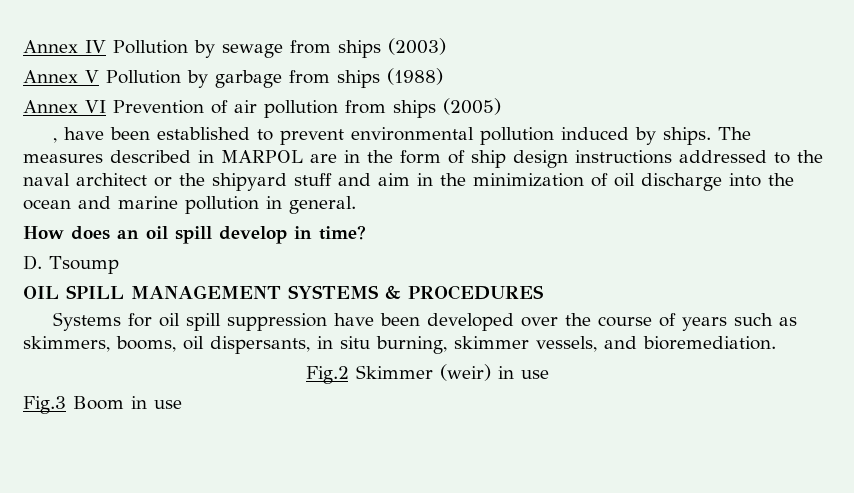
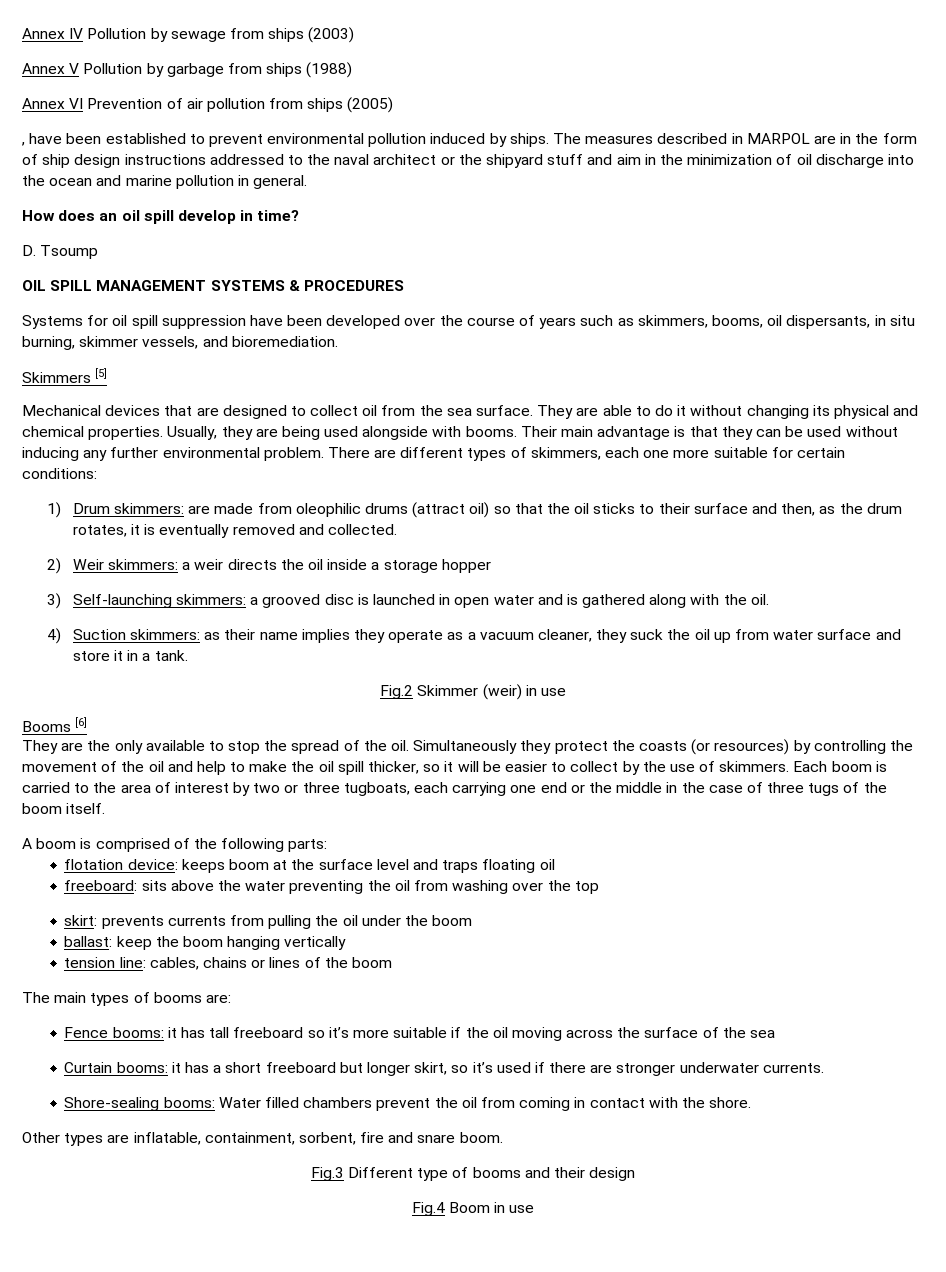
(776, 343) none -> [22,368,108,383] [22,405,919,419] [22,426,898,440] [22,447,845,461] [22,468,97,479] [47,502,902,518] [72,524,397,538] [47,558,491,574] [47,593,769,609] [47,628,901,644] [72,650,188,661] // Skimmers [5] // Mechanical devices that are designed to collect oil from the sea surface. They are able to do it without changing its physical and chemical properties. Usually, they are being used alongside with booms. Their main advantage is that they can be used without inducing any further environmental problem. There are different types of skimmers, each one more suitable for certain conditions: // 1) Drum skimmers: are made from oleophilic drums (attract oil) so that the oil sticks to their surface and then, as the drum rotates, it is eventually removed and collected. // 2) Weir skimmers: a weir directs the oil inside a storage hopper // 3) Self-launching skimmers: a grooved disc is launched in open water and is gathered along with the oil. // 4) Suction skimmers: as their name implies they operate as a vacuum cleaner, they suck the oil up from water surface and store it in a tank.
[23,396,66,414] Fig.3 -> [22,717,88,732] [22,739,913,755] [22,761,887,775] [22,782,887,796] [22,803,106,814] [22,838,328,852] [64,859,555,873] [64,880,599,894] [64,915,473,929] [64,936,347,950] [64,957,392,970] [22,992,231,1006] [64,1027,775,1041] [64,1062,824,1076] [64,1097,752,1111] [22,1132,503,1146] [310,1167,636,1181] [411,1202,445,1216] Booms [6] // They are the only available to stop the spread of the oil. Simultaneously they protect the coasts (or resources) by controlling the movement of the oil and help to make the oil spill thicker, so it will be easier to collect by the use of skimmers. Each boom is carried to the area of interest by two or three tugboats, each carrying one end or the middle in the case of three tugs of the boom itself. // A boom is comprised of the following parts: // flotation device: keeps boom at the surface level and traps floating oil // freeboard: sits above the water preventing the oil from washing over the top // skirt: prevents currents from pulling the oil under the boom // ballast: keep the boom hanging vertically // tension line: cables, chains or lines of the boom // The main types of booms are: // Fence booms: it has tall freeboard so it’s more suitable if the oil moving across the surface of the sea // Curtain booms: it has a short freeboard but longer skirt, so it’s used if there are stronger underwater currents. // Shore-sealing booms: Water filled chambers prevent the oil from coming in contact with the shore. // Other types are inflatable, containment, sorbent, fire and snare boom. // Fig.3 Different type of booms and their design // Fig.4

